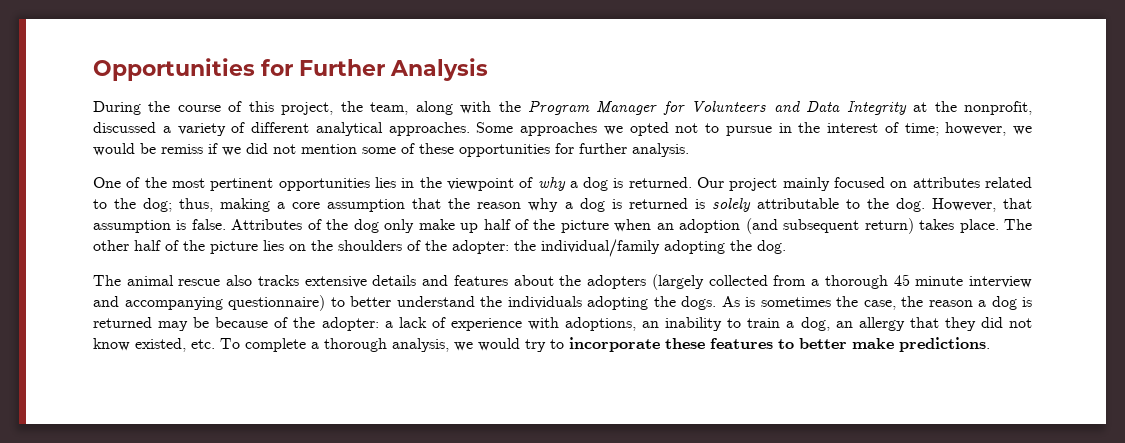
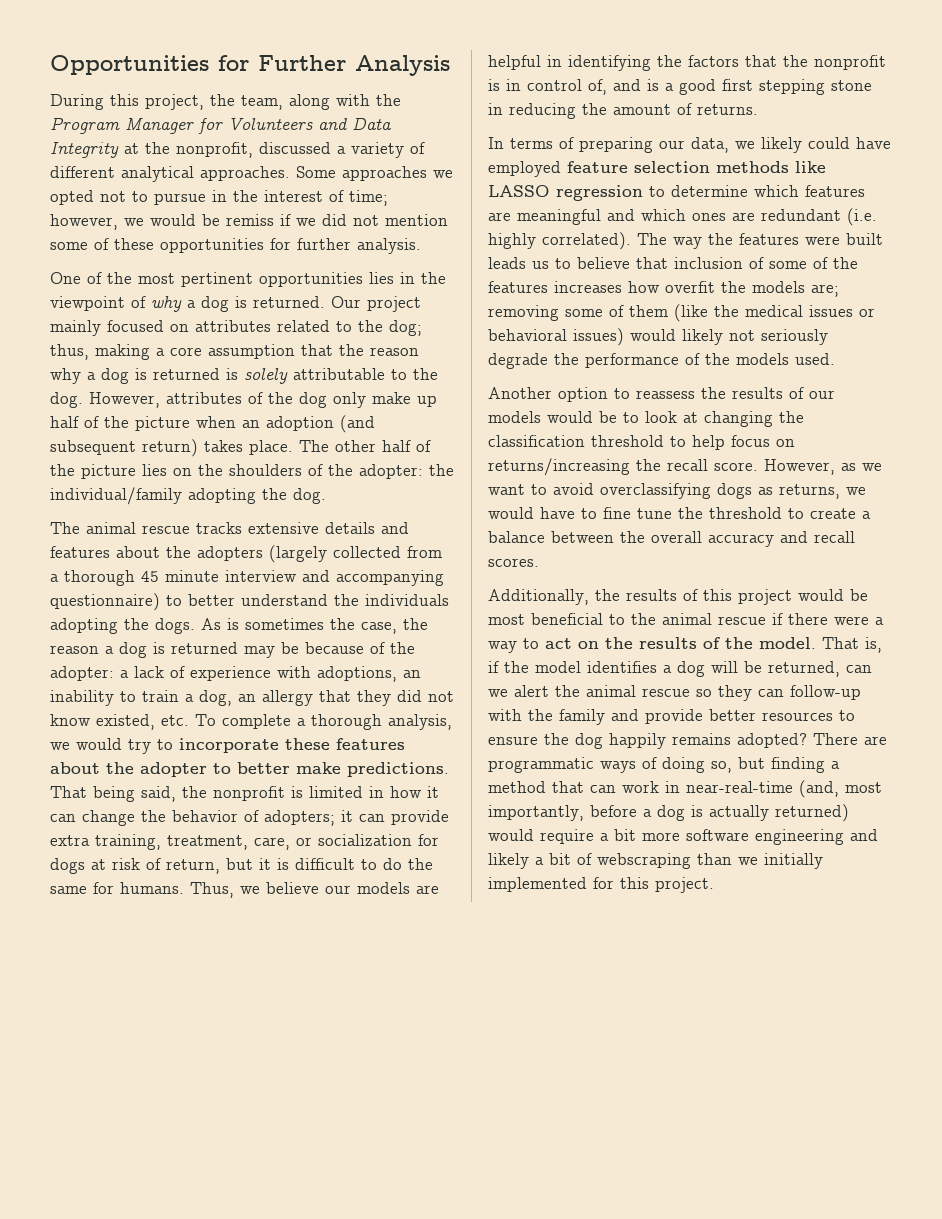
[148,101,243,112] the course of -> (104, 102) none
[1003,198,1033,209] [93,219,303,233] that assumption is false. Attributes -> [166,392,242,404] attributes
[226,275,253,286] also -> (190, 529) none
(773, 343) none -> [50,762,207,777] about the adopter
(990, 344) none -> [50,786,439,802] [50,810,449,826] [50,834,439,850] [50,858,433,874] [50,882,439,898] [488,55,886,71] [488,79,872,95] [488,103,758,119] [488,137,891,153] [488,161,826,177] [488,185,865,201] [488,208,877,226] [488,232,883,250] [488,257,858,269] [488,281,839,297] [488,304,875,322] [488,328,828,346] [488,353,835,369] [488,387,835,402] [488,411,804,427] [488,435,795,450] [488,458,882,476] [488,483,866,499] [488,507,871,519] [488,531,855,547] [488,558,539,567] [488,589,868,605] [488,613,884,625] [488,637,882,653] [488,661,872,677] [488,685,861,701] [488,709,855,725] [488,733,887,749] [488,757,840,773] [488,780,882,798] [488,804,849,822] [488,829,878,845] [488,853,823,869] [488,877,714,893] That being said, the nonprofit is limited in how it can change the behavior of adopters; it can provide extra training, treatment, care, or socialization for dogs at risk of return, but it is difficult to do the same for humans. Thus, we believe our models are helpful in identifying the factors that the nonprofit is in control of, and is a good first stepping stone in reducing the amount of returns. // In terms of preparing our data, we likely could have employed feature selection methods like LASSO regression to determine which features are meaningful and which ones are redundant (i.e. highly correlated). The way the features were built leads us to believe that inclusion of some of the features increases how overfit the models are; removing some of them (like the medical issues or behavioral issues) would likely not seriously degrade the performance of the models used. // Another option to reassess the results of our models would be to look at changing the classification threshold to help focus on returns/increasing the recall score. However, as we want to avoid overclassifying dogs as returns, we would have to fine tune the threshold to create a balance between the overall accuracy and recall scores. // Additionally, the results of this project would be most beneficial to the animal rescue if there were a way to act on the results of the model. That is, if the model identifies a dog will be returned, can we alert the animal rescue so they can follow-up with the family and provide better resources to ensure the dog happily remains adopted? There are programmatic ways of doing so, but finding a method that can work in near-real-time (and, most importantly, before a dog is actually returned) would require a bit more software engineering and likely a bit of webscraping than we initially implemented for this project.

